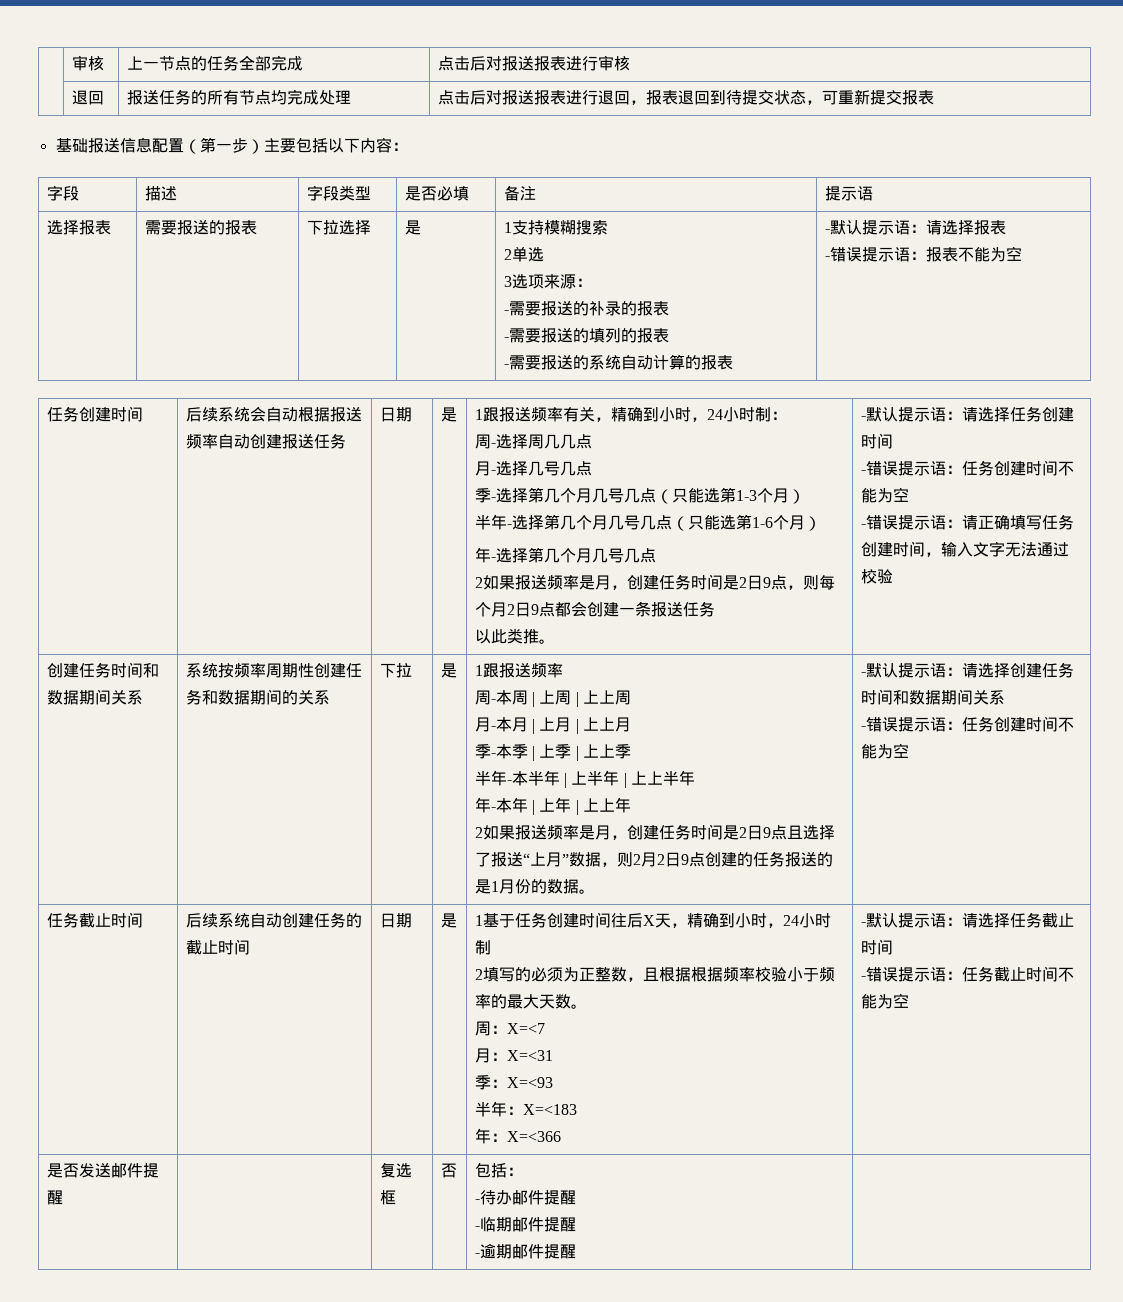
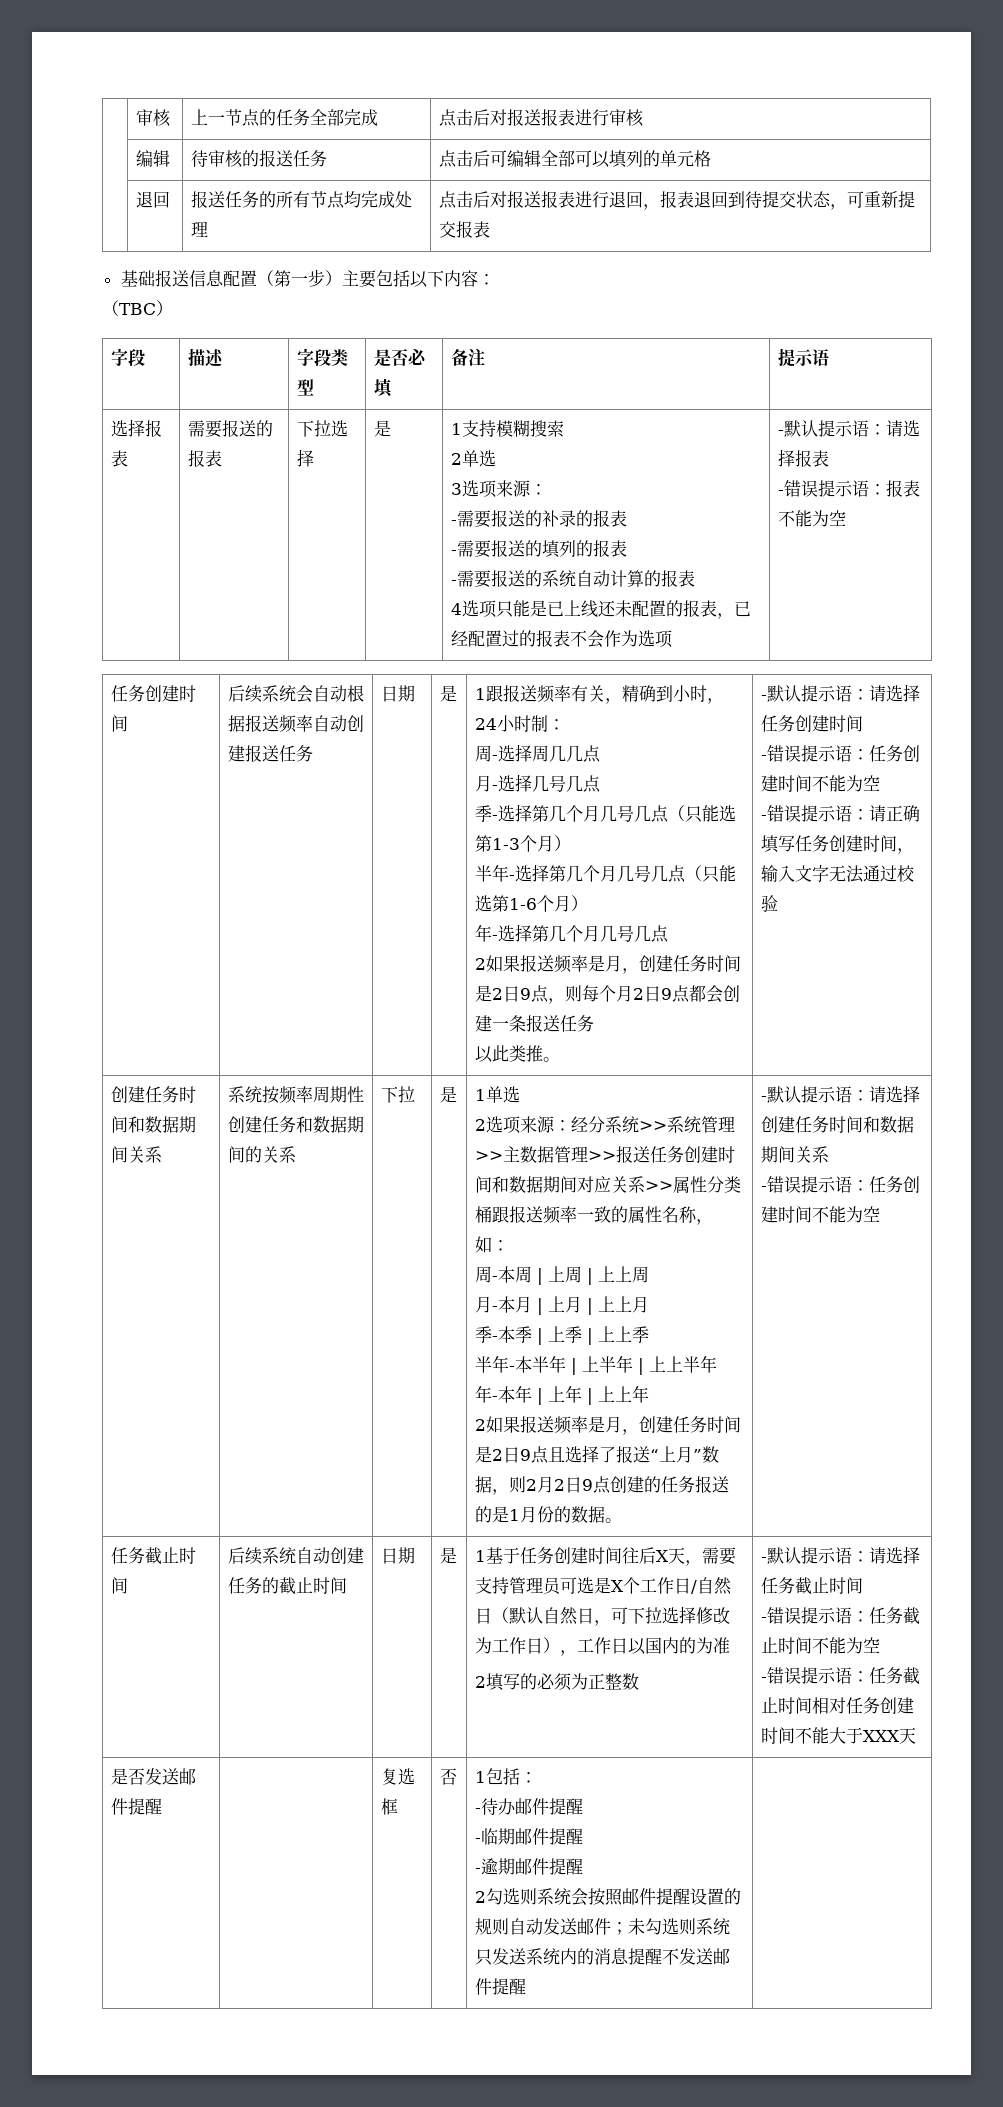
(630, 63) none -> [135,150,170,167] [190,150,327,168] [438,150,711,168] // | 编辑 | 待审核的报送任务 | 点击后可编辑全部可以填列的单元格
(408, 146) none -> [102,300,173,316] // （TBC）
(733, 362) none -> [450,600,751,619] [450,630,673,648] // 4选项只能是已上线还未配置的报表，已经配置过的报表不会作为选项
[482,662,563,678] 跟报送频率 -> [485,1086,520,1103] [474,1116,735,1134] [474,1146,735,1163] [474,1176,741,1193] [474,1206,713,1225] [474,1236,509,1253] 单选 // 2选项来源：经分系统>>系统管理>>主数据管理>>报送任务创建时间和数据期间对应关系>>属性分类桶跟报送频率一致的属性名称，如：
[686,913,831,928] [474,940,491,955] 精确到小时，24小时制 -> [701,1547,736,1565] [474,1577,732,1595] [474,1606,730,1626] [474,1637,730,1656] 需要支持管理员可选是X个工作日/自然日（默认自然日，可下拉选择修改为工作日），工作日以国内的为准
[626,967,835,982] [474,994,587,1009] [474,1021,545,1036] [474,1048,553,1063] [474,1075,553,1090] [474,1101,577,1117] [474,1128,561,1144] ，且根据根据频率校验小于频率的最大天数。 // 周：X=<7 // 月：X=<31 // 季：X=<93 // 半年：X=<183 // 年：X=<366 -> (639, 1681) none
(909, 1000) none -> [760,1667,920,1685] [760,1697,914,1714] [760,1727,916,1744] // -错误提示语：任务截止时间相对任务创建时间不能大于XXX天
(457, 1170) none -> [474,1771,486,1783] 1
(576, 1251) none -> [474,1888,741,1906] [474,1918,730,1935] [474,1948,730,1966] [474,1978,526,1995] // 2勾选则系统会按照邮件提醒设置的规则自动发送邮件；未勾选则系统只发送系统内的消息提醒不发送邮件提醒

